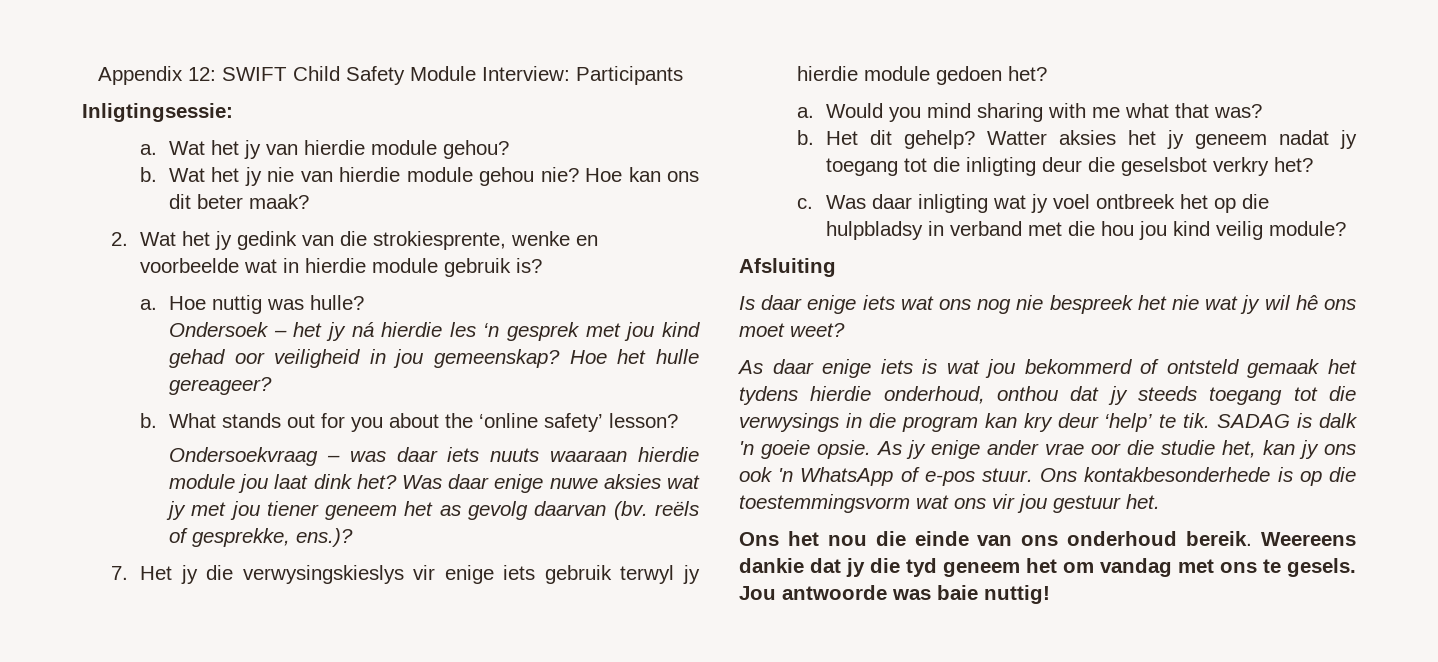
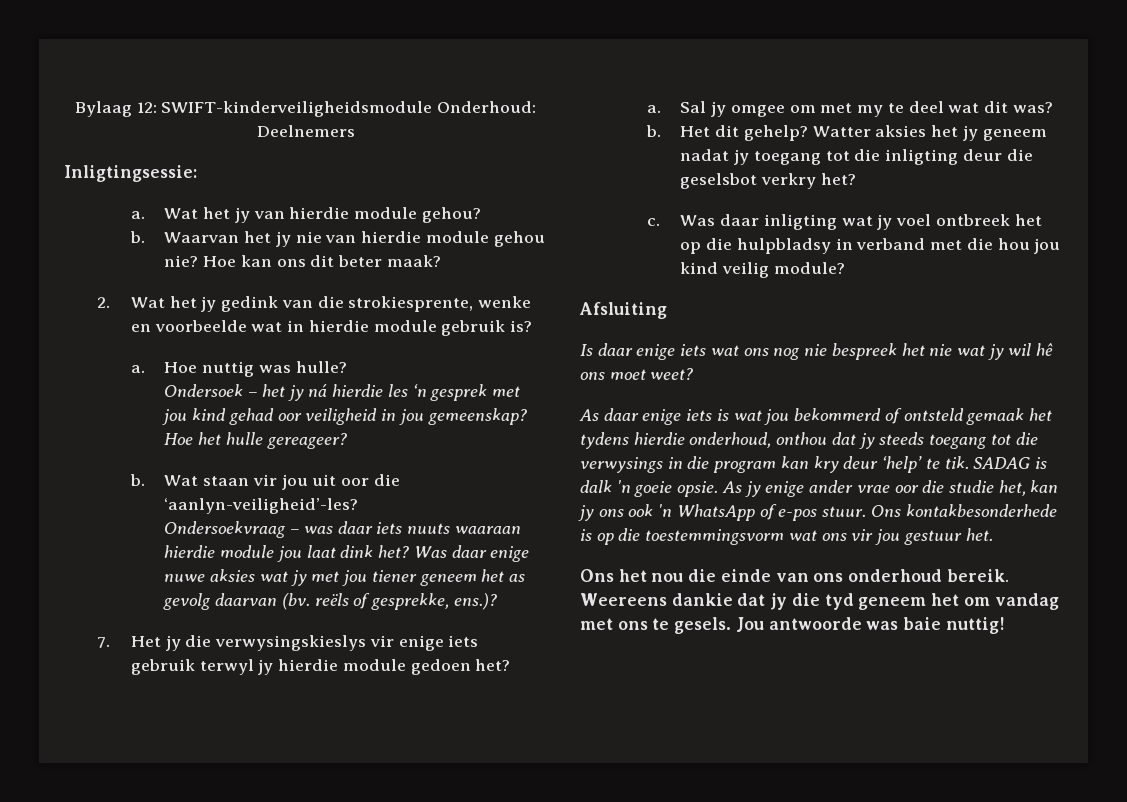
[98,66,683,85] Appendix 12: SWIFT Child Safety Module Interview: Participants -> [74,101,537,117] [256,125,355,137] Bylaag 12: SWIFT-kinderveiligheidsmodule Onderhoud: Deelnemers
[168,168,205,182] Wat -> [164,232,240,243] Waarvan
[168,413,678,432] What stands out for you about the ‘online safety’ lesson? -> [164,474,400,490] [164,498,359,514] Wat staan vir jou uit oor die ‘aanlyn-veiligheid’-les?
[825,103,1209,122] Would you mind sharing with me what that -> [680,101,1008,117] Sal jy omgee om met my te deel wat dit

